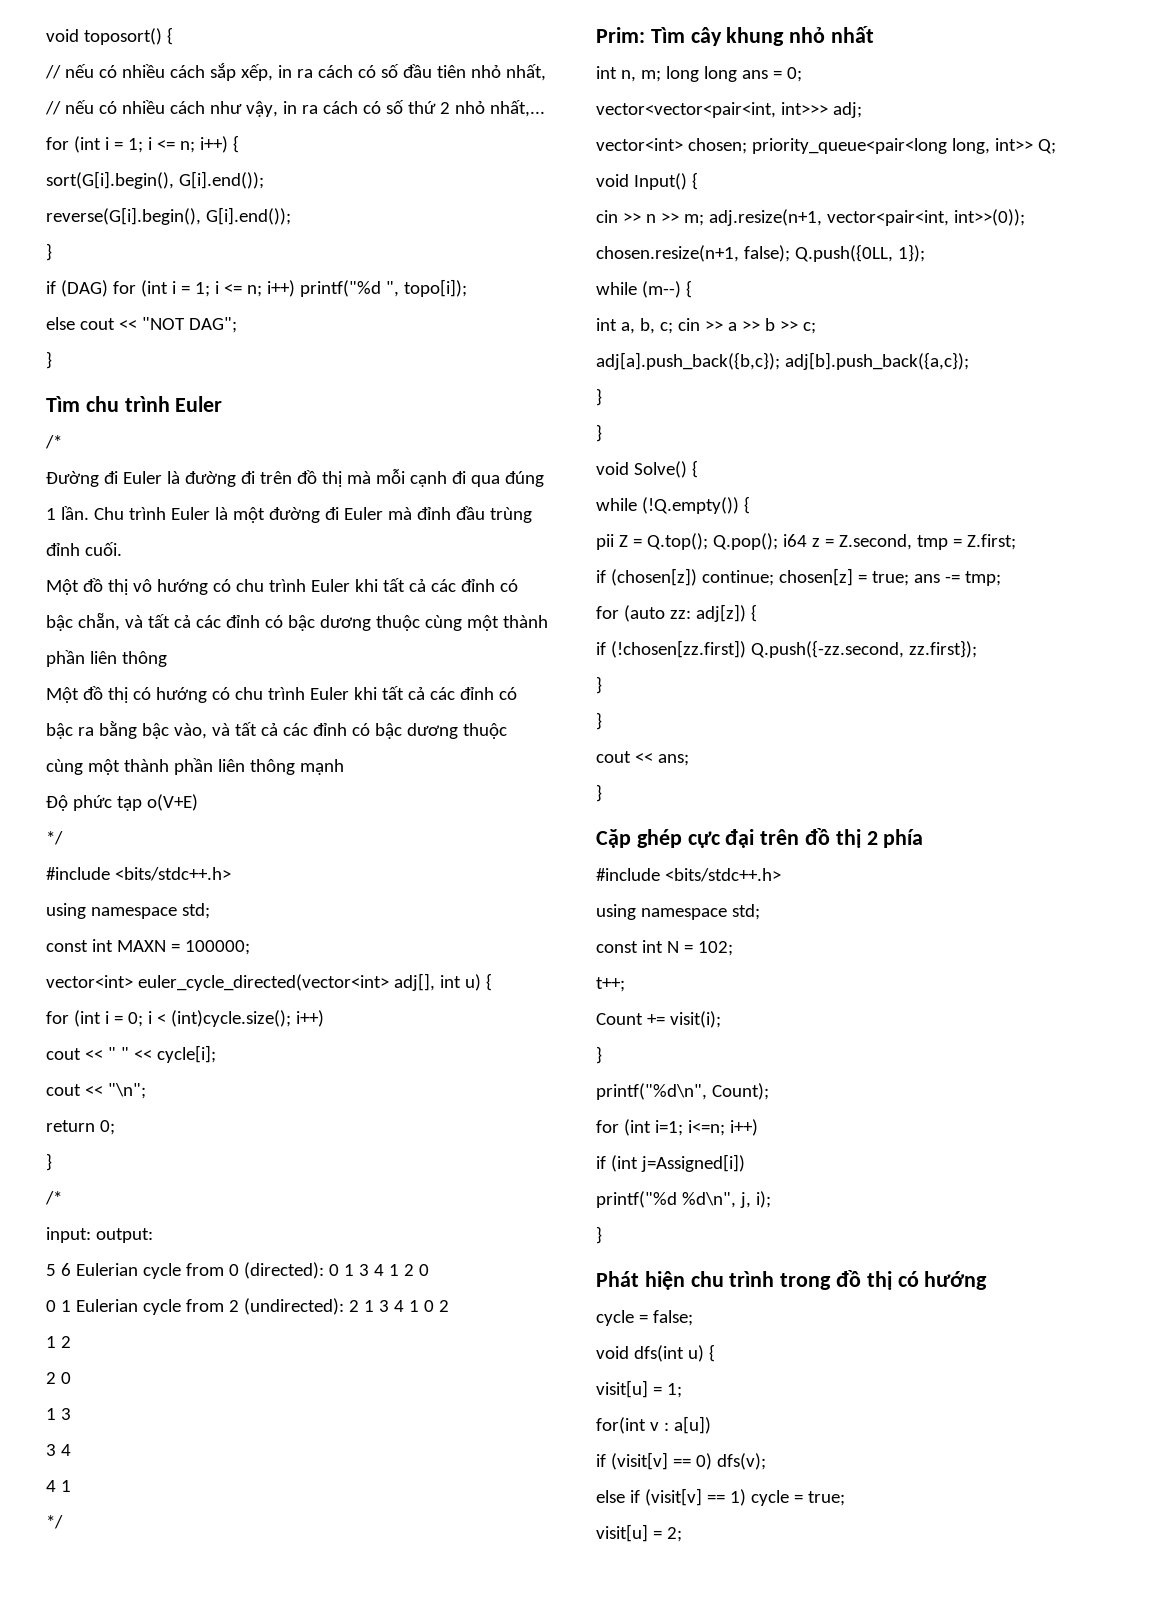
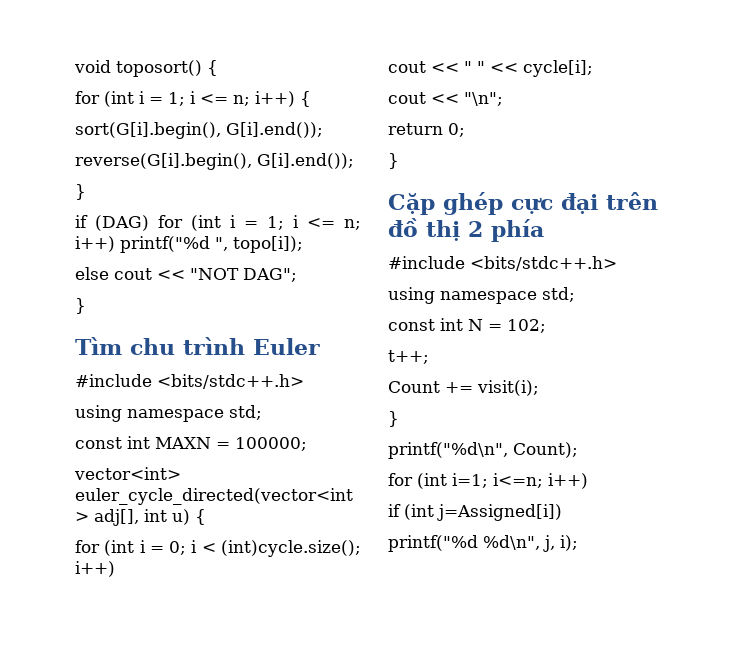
[45,63,546,81] [45,100,545,117] // // nếu có nhiều cách sắp xếp, in ra cách có số đầu tiên nhỏ nhất, // // nếu có nhiều cách như vậy, in ra cách có số thứ 2 nhỏ nhất,... -> (218, 68) none
[45,435,62,449] [46,469,544,487] [46,506,532,523] [46,542,122,556] [46,578,518,595] [46,612,548,631] [46,650,167,667] [46,686,517,703] [46,721,507,739] [46,758,344,775] [46,794,198,811] [46,831,63,845] // /* // Đường đi Euler là đường đi trên đồ thị mà mỗi cạnh đi qua đúng // 1 lần. Chu trình Euler là một đường đi Euler mà đỉnh đầu trùng // đỉnh cuối. // Một đồ thị vô hướng có chu trình Euler khi tất cả các đỉnh có // bậc chẵn, và tất cả các đỉnh có bậc dương thuộc cùng một thành // phần liên thông // Một đồ thị có hướng có chu trình Euler khi tất cả các đỉnh có // bậc ra bằng bậc vào, và tất cả các đỉnh có bậc dương thuộc // cùng một thành phần liên thông mạnh // Độ phức tạp o(V+E) // */ -> (320, 346) none
[45,1191,62,1205] [46,1227,153,1243] [46,1262,429,1279] [46,1298,449,1315] [46,1336,71,1348] [46,1372,71,1384] [46,1408,71,1420] [46,1444,71,1456] [46,1480,71,1492] [46,1515,63,1529] [596,26,875,46] [596,66,802,82] [596,102,862,118] [596,138,1056,154] [596,172,698,190] [596,209,1025,226] [596,244,925,262] [596,280,692,298] [596,318,816,334] [596,352,969,370] [596,388,602,406] [596,424,602,442] [596,460,698,478] [596,496,750,514] [596,533,1016,550] [596,568,1001,586] [596,604,757,622] [596,640,977,658] [596,676,602,694] [596,712,602,730] [596,751,689,766] [596,784,602,802] // /* // input: output: // 5 6 Eulerian cycle from 0 (directed): 0 1 3 4 1 2 0 // 0 1 Eulerian cycle from 2 (undirected): 2 1 3 4 1 0 2 // 1 2 // 2 0 // 1 3 // 3 4 // 4 1 // */ // Prim: Tìm cây khung nhỏ nhất // int n, m; long long ans = 0; // vector<vector<pair<int, int>>> adj; // vector<int> chosen; priority_queue<pair<long long, int>> Q; // void Input() { // cin >> n >> m; adj.resize(n+1, vector<pair<int, int>>(0)); // chosen.resize(n+1, false); Q.push({0LL, 1}); // while (m--) { // int a, b, c; cin >> a >> b >> c; // adj[a].push_back({b,c}); adj[b].push_back({a,c}); // } // } // void Solve() { // while (!Q.empty()) { // pii Z = Q.top(); Q.pop(); i64 z = Z.second, tmp = Z.first; // if (chosen[z]) continue; chosen[z] = true; ans -= tmp; // for (auto zz: adj[z]) { // if (!chosen[zz.first]) Q.push({-zz.second, zz.first}); // } // } // cout << ans; // } -> (399, 161) none
[596,1226,602,1244] [596,1270,988,1290] [596,1310,693,1326] [596,1344,715,1362] [596,1380,682,1398] [596,1416,711,1434] [596,1452,766,1470] [596,1488,845,1506] [596,1524,682,1542] // } // Phát hiện chu trình trong đồ thị có hướng // cycle = false; // void dfs(int u) { // visit[u] = 1; // for(int v : a[u]) // if (visit[v] == 0) dfs(v); // else if (visit[v] == 1) cycle = true; // visit[u] = 2; -> (578, 543) none

